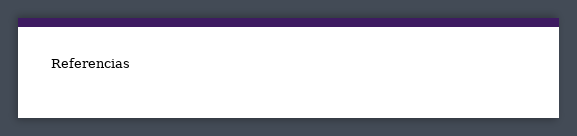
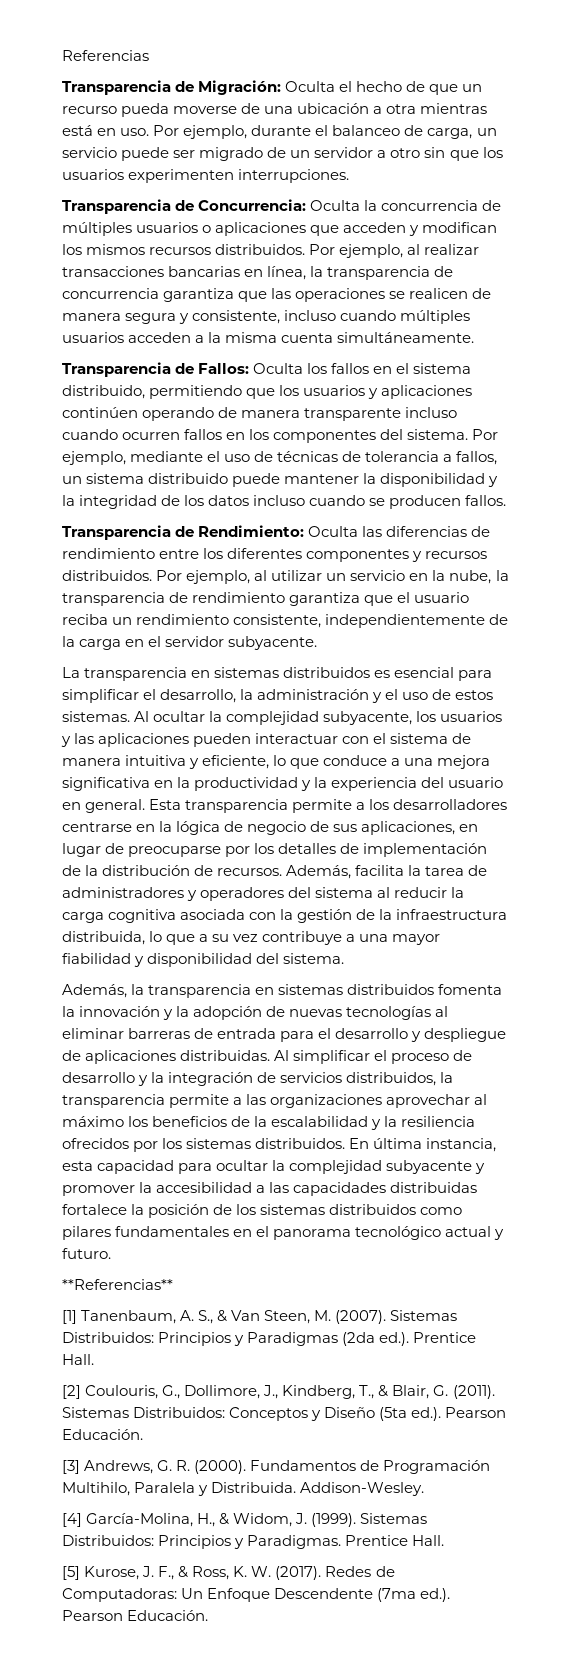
(130, 63) none -> [62,80,483,95] [62,103,488,117] [62,125,497,139] [62,147,503,161] [62,169,350,183] [62,199,502,214] [62,222,498,236] [62,244,480,258] [62,266,454,280] [62,288,492,302] [62,310,471,324] [62,332,475,343] [62,362,472,377] [62,385,473,399] [62,407,458,421] [62,429,499,443] [62,451,498,465] [62,473,499,487] [62,495,507,509] [62,525,491,540] [62,548,488,562] [62,570,509,584] [62,592,470,606] [62,614,509,628] [62,636,318,650] [62,667,493,681] [62,689,494,703] [62,711,503,725] [61,733,472,747] [62,755,491,769] [62,777,504,791] [62,799,508,813] [62,821,479,835] [62,843,488,857] [62,865,488,879] [62,887,465,901] [62,909,508,923] [62,931,441,945] [62,953,345,967] [62,984,503,998] [62,1006,449,1020] [62,1028,507,1042] [62,1050,473,1064] [62,1072,454,1086] [62,1094,488,1108] [62,1116,476,1130] [62,1138,497,1152] [62,1160,486,1174] [62,1182,478,1196] [62,1204,463,1218] [62,1226,505,1240] [62,1248,111,1259] [62,1279,173,1290] [62,1310,458,1324] [62,1332,477,1346] [62,1354,94,1365] [62,1385,495,1399] [62,1407,507,1421] [62,1429,143,1440] [62,1460,491,1474] [62,1482,425,1496] [62,1513,428,1527] [62,1535,445,1549] [62,1566,395,1580] [62,1588,451,1602] [62,1610,209,1621] // Transparencia de Migración: Oculta el hecho de que un recurso pueda moverse de una ubicación a otra mientras está en uso. Por ejemplo, durante el balanceo de carga, un servicio puede ser migrado de un servidor a otro sin que los usuarios experimenten interrupciones. // Transparencia de Concurrencia: Oculta la concurrencia de múltiples usuarios o aplicaciones que acceden y modifican los mismos recursos distribuidos. Por ejemplo, al realizar transacciones bancarias en línea, la transparencia de concurrencia garantiza que las operaciones se realicen de manera segura y consistente, incluso cuando múltiples usuarios acceden a la misma cuenta simultáneamente. // Transparencia de Fallos: Oculta los fallos en el sistema distribuido, permitiendo que los usuarios y aplicaciones continúen operando de manera transparente incluso cuando ocurren fallos en los componentes del sistema. Por ejemplo, mediante el uso de técnicas de tolerancia a fallos, un sistema distribuido puede mantener la disponibilidad y la integridad de los datos incluso cuando se producen fallos. // Transparencia de Rendimiento: Oculta las diferencias de rendimiento entre los diferentes componentes y recursos distribuidos. Por ejemplo, al utilizar un servicio en la nube, la transparencia de rendimiento garantiza que el usuario reciba un rendimiento consistente, independientemente de la carga en el servidor subyacente. // La transparencia en sistemas distribuidos es esencial para simplificar el desarrollo, la administración y el uso de estos sistemas. Al ocultar la complejidad subyacente, los usuarios y las aplicaciones pueden interactuar con el sistema de manera intuitiva y eficiente, lo que conduce a una mejora significativa en la productividad y la experiencia del usuario en general. Esta transparencia permite a los desarrolladores centrarse en la lógica de negocio de sus aplicaciones, en lugar de preocuparse por los detalles de implementación de la distribución de recursos. Además, facilita la tarea de administradores y operadores del sistema al reducir la carga cognitiva asociada con la gestión de la infraestructura distribuida, lo que a su vez contribuye a una mayor fiabilidad y disponibilidad del sistema. // Además, la transparencia en sistemas distribuidos fomenta la innovación y la adopción de nuevas tecnologías al eliminar barreras de entrada para el desarrollo y despliegue de aplicaciones distribuidas. Al simplificar el proceso de desarrollo y la integración de servicios distribuidos, la transparencia permite a las organizaciones aprovechar al máximo los beneficios de la escalabilidad y la resiliencia ofrecidos por los sistemas distribuidos. En última instancia, esta capacidad para ocultar la complejidad subyacente y promover la accesibilidad a las capacidades distribuidas fortalece la posición de los sistemas distribuidos como pilares fundamentales en el panorama tecnológico actual y futuro. // **Referencias** // [1] Tanenbaum, A. S., & Van Steen, M. (2007). Sistemas Distribuidos: Principios y Paradigmas (2da ed.). Prentice Hall. // [2] Coulouris, G., Dollimore, J., Kindberg, T., & Blair, G. (2011). Sistemas Distribuidos: Conceptos y Diseño (5ta ed.). Pearson Educación. // [3] Andrews, G. R. (2000). Fundamentos de Programación Multihilo, Paralela y Distribuida. Addison-Wesley. // [4] García-Molina, H., & Widom, J. (1999). Sistemas Distribuidos: Principios y Paradigmas. Prentice Hall. // [5] Kurose, J. F., & Ross, K. W. (2017). Redes de Computadoras: Un Enfoque Descendente (7ma ed.). Pearson Educación.

